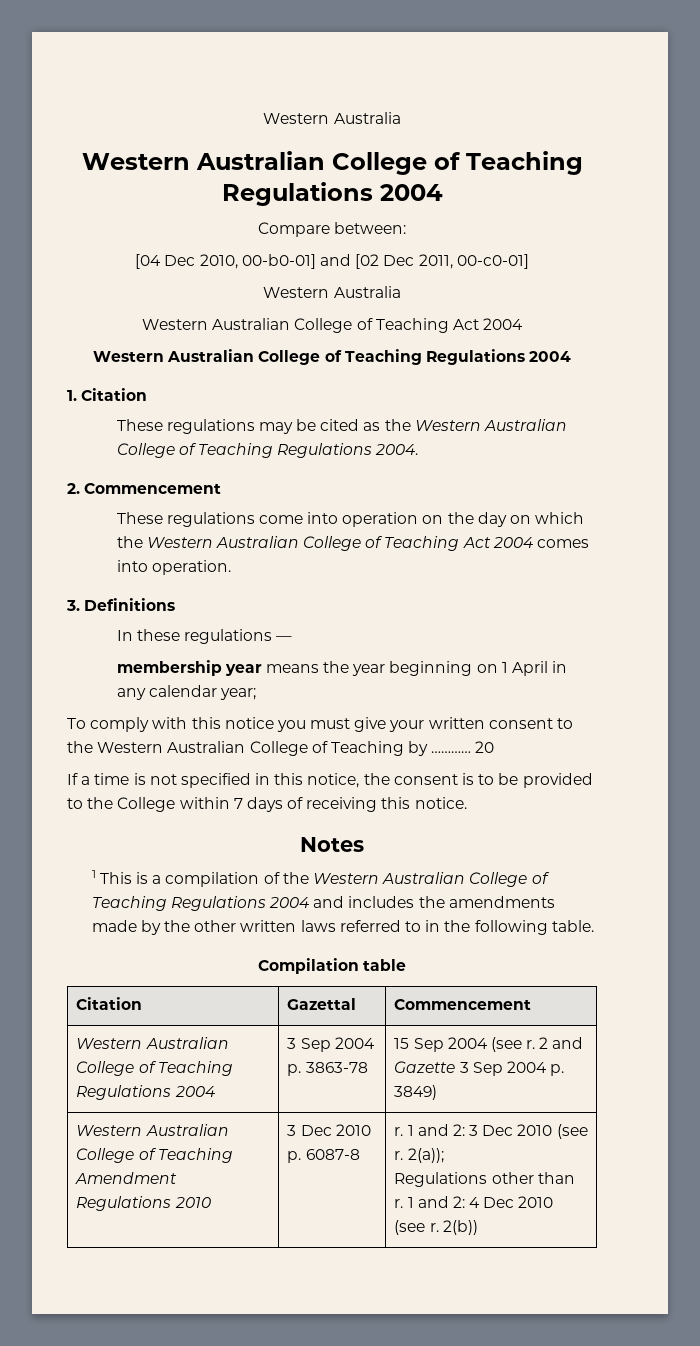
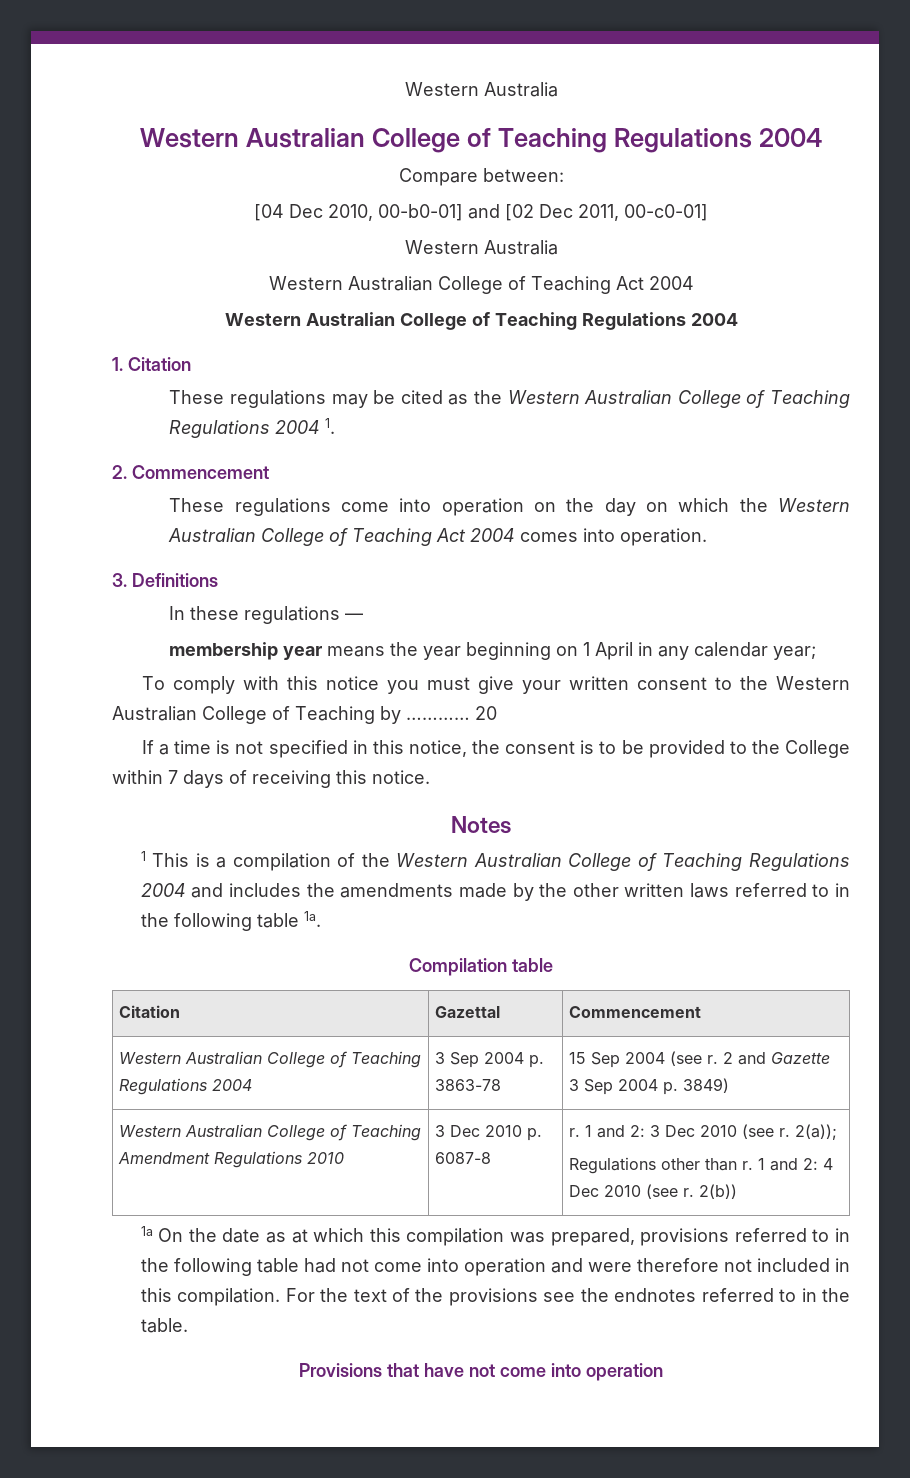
[375,444,419,455] 2004. -> [275,418,336,434] 2004 1.
[551,920,594,932] table. -> [256,911,321,928] table 1a.
(478, 1227) none -> [140,1226,851,1246] [140,1258,850,1276] [140,1288,850,1306] [140,1318,188,1333] [299,1363,663,1381] // 1a On the date as at which this compilation was prepared, provisions referred to in the following table had not come into operation and were therefore not included in this compilation. For the text of the provisions see the endnotes referred to in the table. // Provisions that have not come into operation

